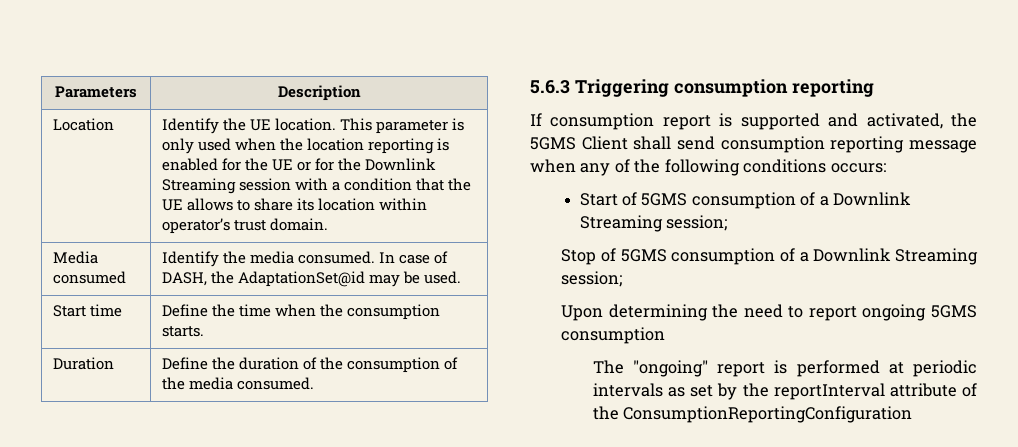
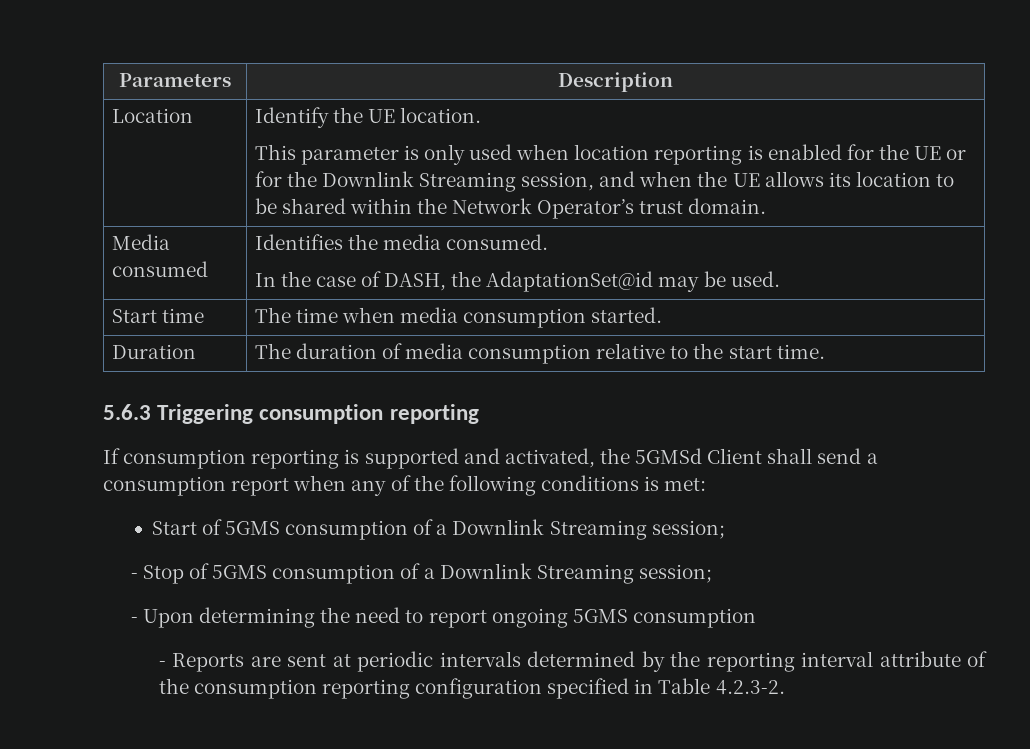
(336, 124) none -> (481, 115) //
[279,138,303,151] the -> (570, 152) none
[238,178,471,191] [161,198,427,211] [161,218,230,234] session with a condition that the UE allows to share its location within operator’s -> [521,171,955,191] [254,198,635,219] session, and when the UE allows its location to be shared within the Network Operator’s
[161,251,395,267] Identify the media consumed. In -> [254,234,548,250] [254,271,311,287] Identifies the media consumed. // In the
[161,304,440,320] [161,326,204,337] [52,357,114,370] [161,357,458,373] [161,377,314,390] Define the time when the consumption starts. // Duration | Define the duration of the consumption of the media consumed. -> [254,307,663,328] [111,344,196,359] [254,343,825,364] The time when media consumption started. // Duration | The duration of media consumption relative to the start time.
[662,115,711,130] report -> [251,449,340,469] reporting
[530,137,576,150] 5GMS -> [635,448,703,464] 5GMSd
[720,136,977,153] consumption reporting message -> [866,453,878,464] [103,476,290,496] a consumption report
[830,163,886,173] occurs: -> [644,476,707,491] is met:
(728, 223) none -> [130,573,138,579] -
(623, 279) none -> [130,617,138,623] -
[592,360,977,377] [592,383,977,400] [592,406,913,423] The "ongoing" report is performed at periodic intervals as set by the reportInterval attribute of the ConsumptionReportingConfiguration -> [158,651,987,672] [158,678,785,699] - Reports are sent at periodic intervals determined by the reporting interval attribute of the consumption reporting configuration specified in Table 4.2.3-2.

